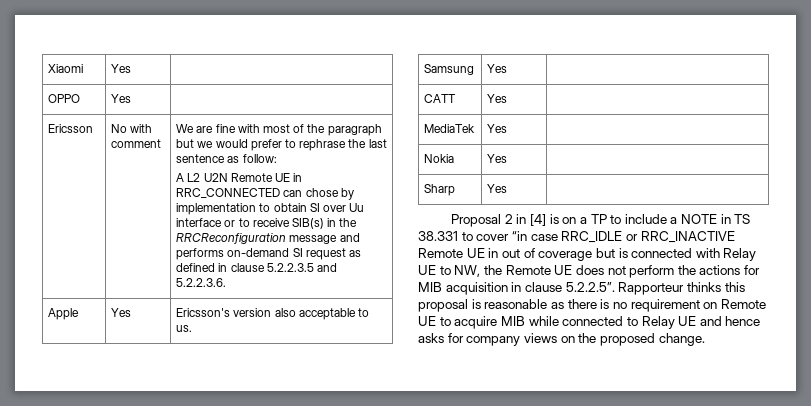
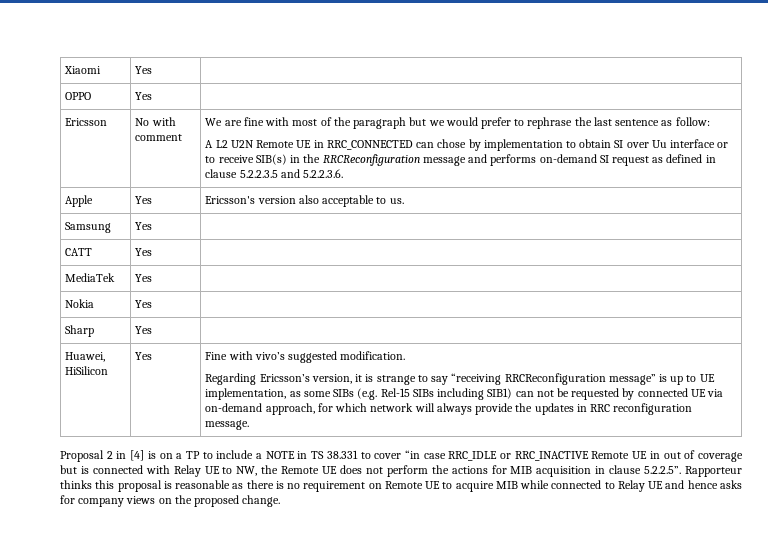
(508, 188) none -> [65,352,106,362] [65,366,109,375] [135,352,153,360] [205,351,406,363] [205,373,715,385] [205,388,724,400] [205,403,693,415] [205,420,250,430] // Huawei, HiSilicon | Yes | Fine with vivo’s suggested modification. // Regarding Ericsson’s version, it is strange to say “receiving RRCReconfiguration message” is up to UE implementation, as some SIBs (e.g. Rel-15 SIBs including SIB1) can not be requested by connected UE via on-demand approach, for which network will always provide the updates in RRC reconfiguration message.

